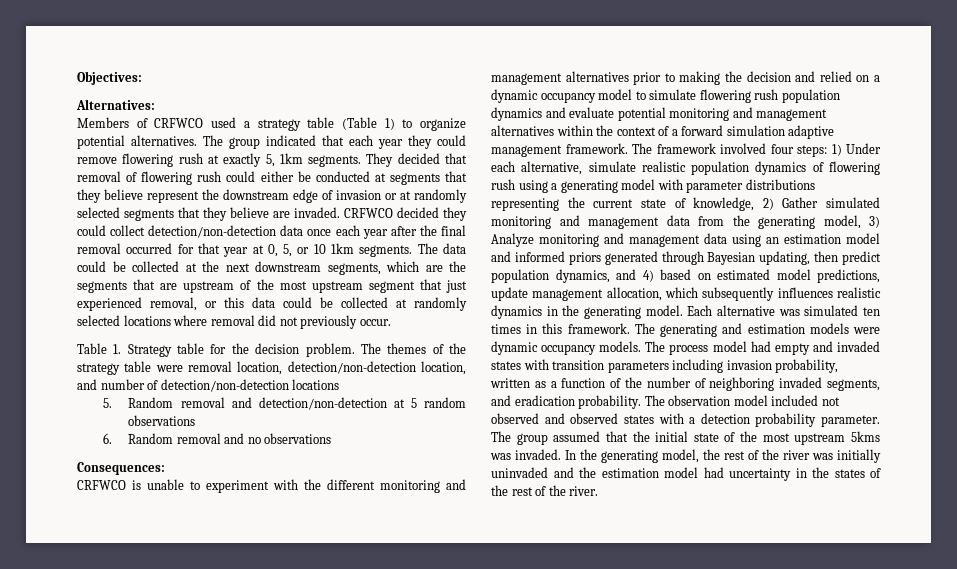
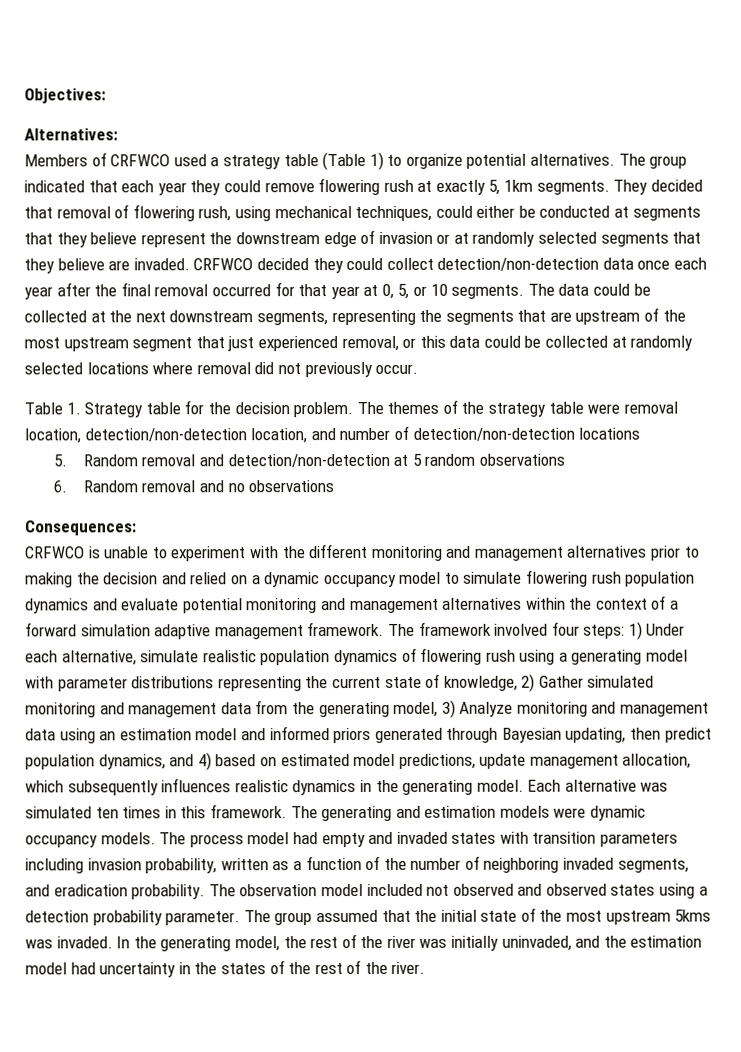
[197,171,222,182] rush -> [198,205,433,222] rush, using mechanical techniques,
[331,243,355,254] 1km -> (448, 289) none
[386,261,443,272] which are -> [331,309,416,326] representing
[658,413,684,424] with -> [659,883,696,899] using
[491,467,548,478] uninvaded -> [501,935,572,951] uninvaded,

